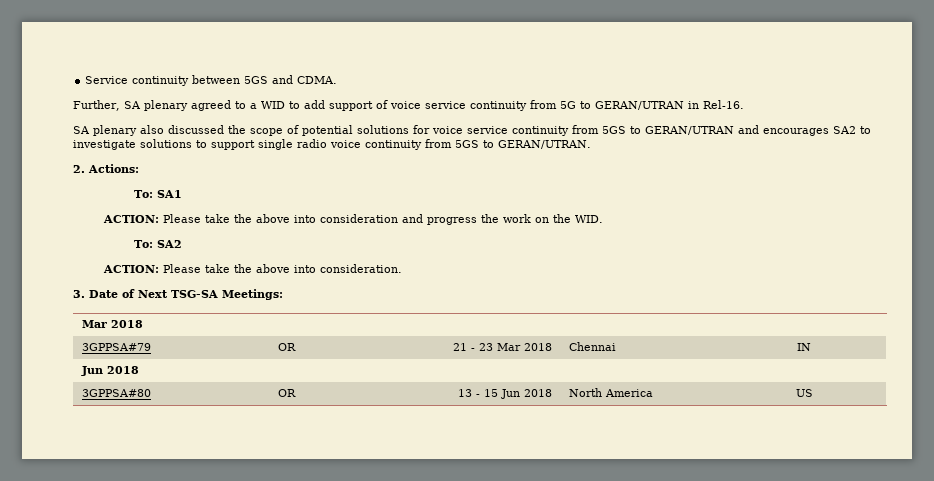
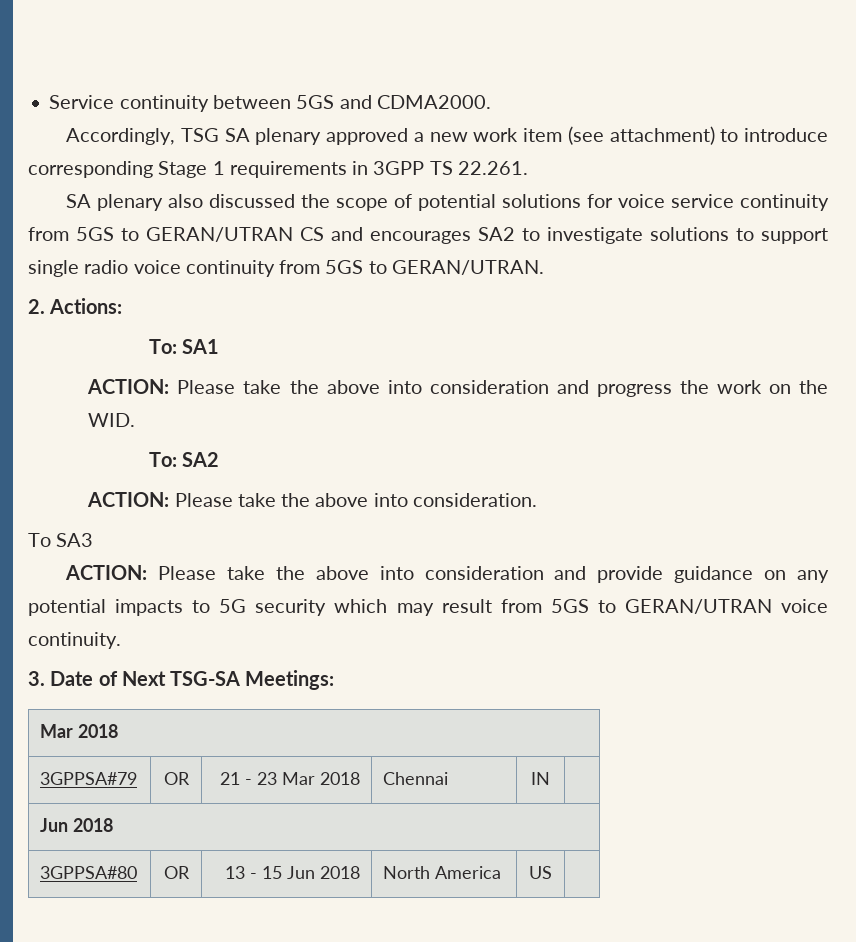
[297,76,338,84] [73,100,744,111] CDMA. // Further, SA plenary agreed to a WID to add support of voice service continuity from 5G to GERAN/UTRAN in Rel-16. -> [376,95,491,109] [66,126,828,145] [28,161,528,178] CDMA2000. // Accordingly, TSG SA plenary approved a new work item (see attachment) to introduce corresponding Stage 1 requirements in 3GPP TS 22.261.
(734, 130) none -> [300,227,324,241] CS
(402, 268) none -> [28,533,94,547] [65,565,829,583] [28,599,829,616] [28,632,121,649] // To SA3 // ACTION: Please take the above into consideration and provide guidance on any potential impacts to 5G security which may result from 5GS to GERAN/UTRAN voice continuity.

